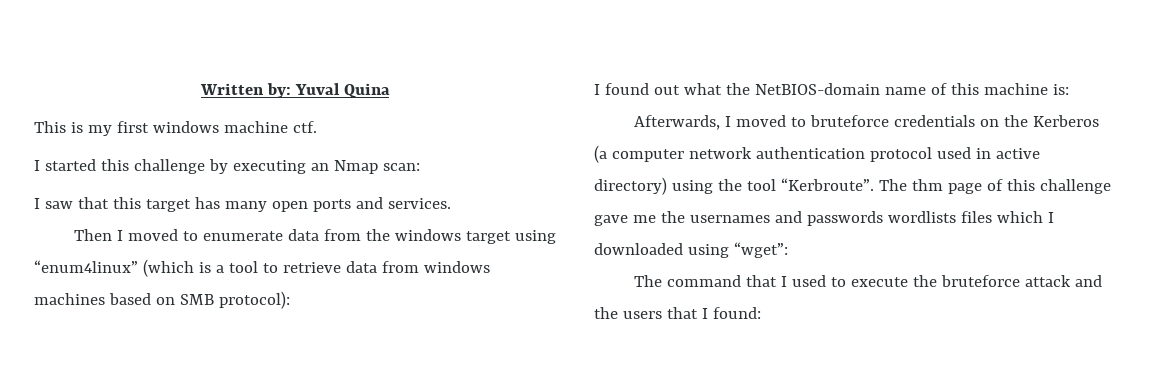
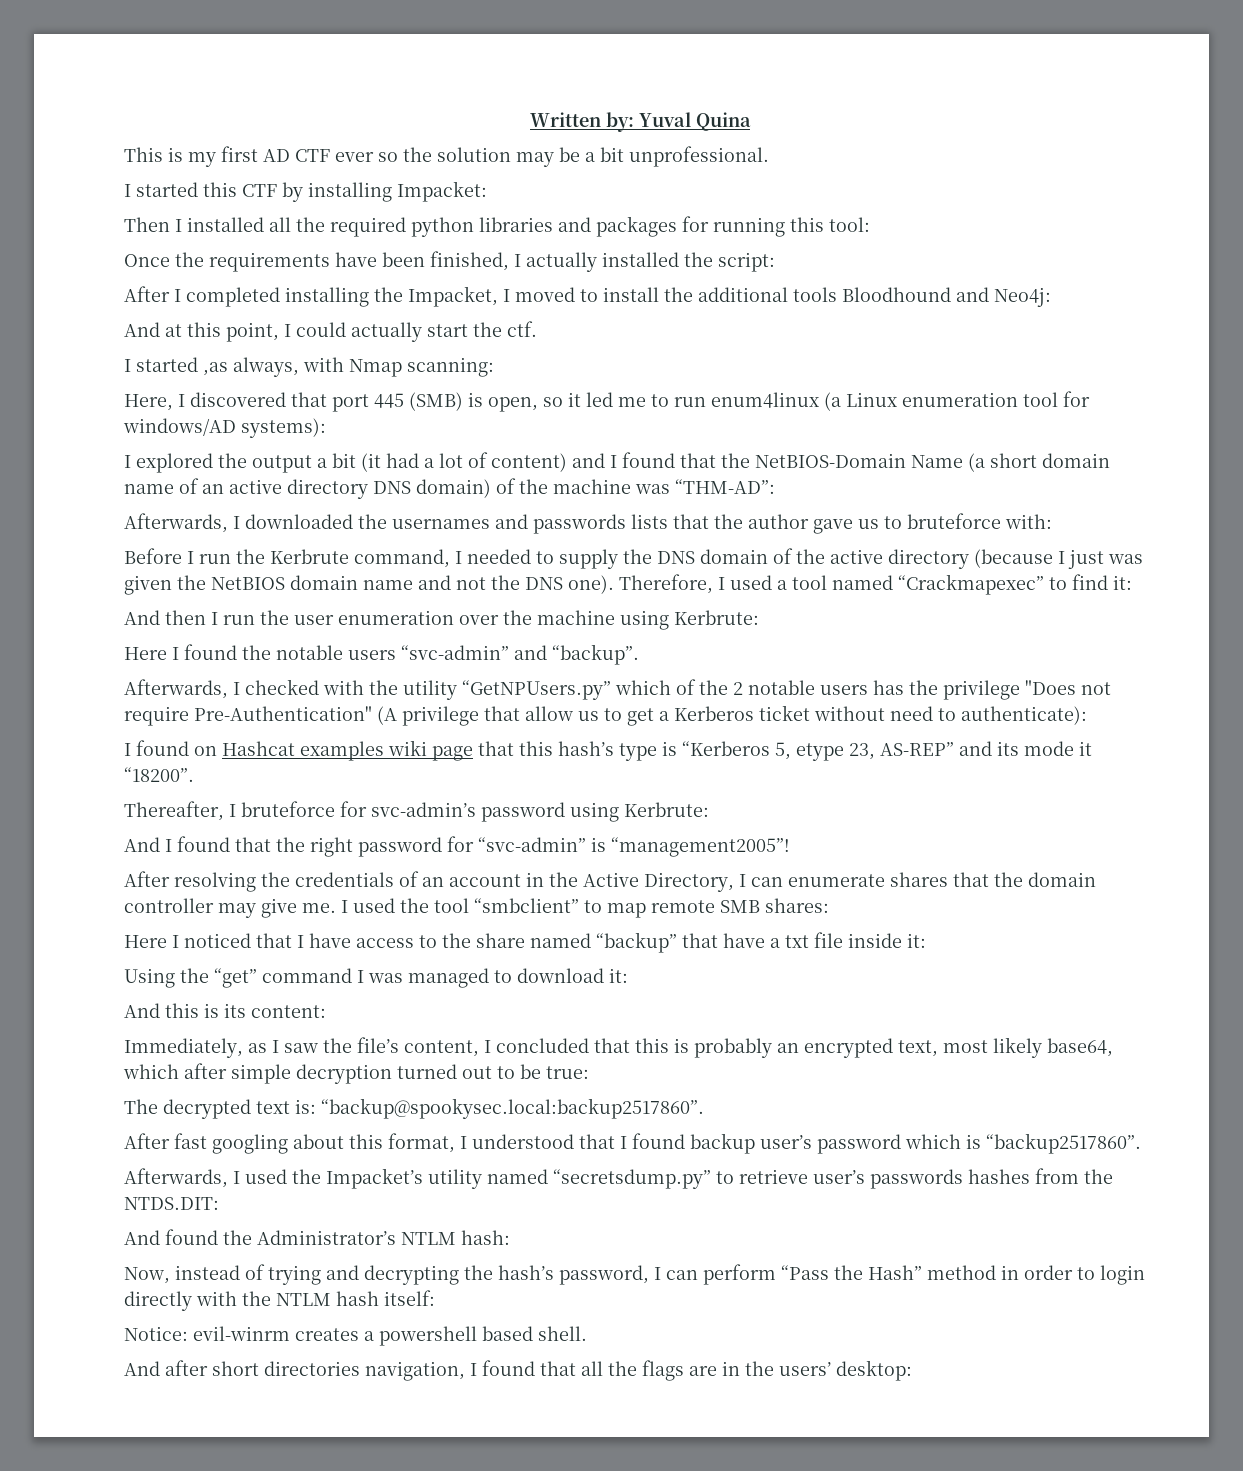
[152,121,317,133] [34,159,420,174] [34,197,451,212] [73,229,556,244] [34,259,490,277] [34,291,290,309] [594,83,1069,95] [633,115,1099,130] [594,145,1040,163] [594,177,1111,195] [594,211,1054,226] [594,242,788,258] [633,275,1102,287] [594,307,761,319] windows machine ctf. // I started this challenge by executing an Nmap scan: // I saw that this target has many open ports and services. // Then I moved to enumerate data from the windows target using “enum4linux” (which is a tool to retrieve data from windows machines based on SMB protocol): // I found out what the NetBIOS-domain name of this machine is: // Afterwards, I moved to bruteforce credentials on the Kerberos (a computer network authentication protocol used in active directory) using the tool “Kerbroute”. The thm page of this challenge gave me the usernames and passwords wordlists files which I downloaded using “wget”: // The command that I used to execute the bruteforce attack and the users that I found: -> [263,146,769,167] [124,181,487,202] [124,216,870,237] [124,251,775,272] [124,286,1051,307] [124,321,537,342] [124,357,494,377] [124,391,1090,412] [123,418,326,438] [124,452,1110,473] [124,478,775,499] [124,513,1052,534] [124,548,1143,569] [124,574,1132,595] [124,610,759,630] [124,644,639,665] [124,679,1111,700] [124,705,1087,726] [124,740,1092,761] [124,767,194,782] [124,801,709,822] [124,836,790,857] [124,871,1096,892] [124,898,829,918] [124,932,926,953] [124,968,628,988] [124,1003,326,1018] [124,1037,1113,1058] [123,1063,589,1084] [124,1098,704,1119] [124,1133,1141,1154] [124,1168,1113,1189] [124,1197,219,1210] [124,1229,510,1245] [124,1264,1145,1285] [124,1290,435,1311] [124,1326,587,1346] [124,1360,912,1381] AD CTF ever so the solution may be a bit unprofessional. // I started this CTF by installing Impacket: // Then I installed all the required python libraries and packages for running this tool: // Once the requirements have been finished, I actually installed the script: // After I completed installing the Impacket, I moved to install the additional tools Bloodhound and Neo4j: // And at this point, I could actually start the ctf. // I started ,as always, with Nmap scanning: // Here, I discovered that port 445 (SMB) is open, so it led me to run enum4linux (a Linux enumeration tool for windows/AD systems): // I explored the output a bit (it had a lot of content) and I found that the NetBIOS-Domain Name (a short domain name of an active directory DNS domain) of the machine was “THM-AD”: // Afterwards, I downloaded the usernames and passwords lists that the author gave us to bruteforce with: // Before I run the Kerbrute command, I needed to supply the DNS domain of the active directory (because I just was given the NetBIOS domain name and not the DNS one). Therefore, I used a tool named “Crackmapexec” to find it: // And then I run the user enumeration over the machine using Kerbrute: // Here I found the notable users “svc-admin” and “backup”. // Afterwards, I checked with the utility “GetNPUsers.py” which of the 2 notable users has the privilege "Does not require Pre-Authentication" (A privilege that allow us to get a Kerberos ticket without need to authenticate): // I found on Hashcat examples wiki page that this hash’s type is “Kerberos 5, etype 23, AS-REP” and its mode it “18200”. // Thereafter, I bruteforce for svc-admin’s password using Kerbrute: // And I found that the right password for “svc-admin” is “management2005”! // After resolving the credentials of an account in the Active Directory, I can enumerate shares that the domain controller may give me. I used the tool “smbclient” to map remote SMB shares: // Here I noticed that I have access to the share named “backup” that have a txt file inside it: // Using the “get” command I was managed to download it: // And this is its content: // Immediately, as I saw the file’s content, I concluded that this is probably an encrypted text, most likely base64, which after simple decryption turned out to be true: // The decrypted text is: “backup@spookysec.local:backup2517860”. // After fast googling about this format, I understood that I found backup user’s password which is “backup2517860”. // Afterwards, I used the Impacket’s utility named “secretsdump.py” to retrieve user’s passwords hashes from the NTDS.DIT: // And found the Administrator’s NTLM hash: // Now, instead of trying and decrypting the hash’s password, I can perform “Pass the Hash” method in order to login directly with the NTLM hash itself: // Notice: evil-winrm creates a powershell based shell. // And after short directories navigation, I found that all the flags are in the users’ desktop:

